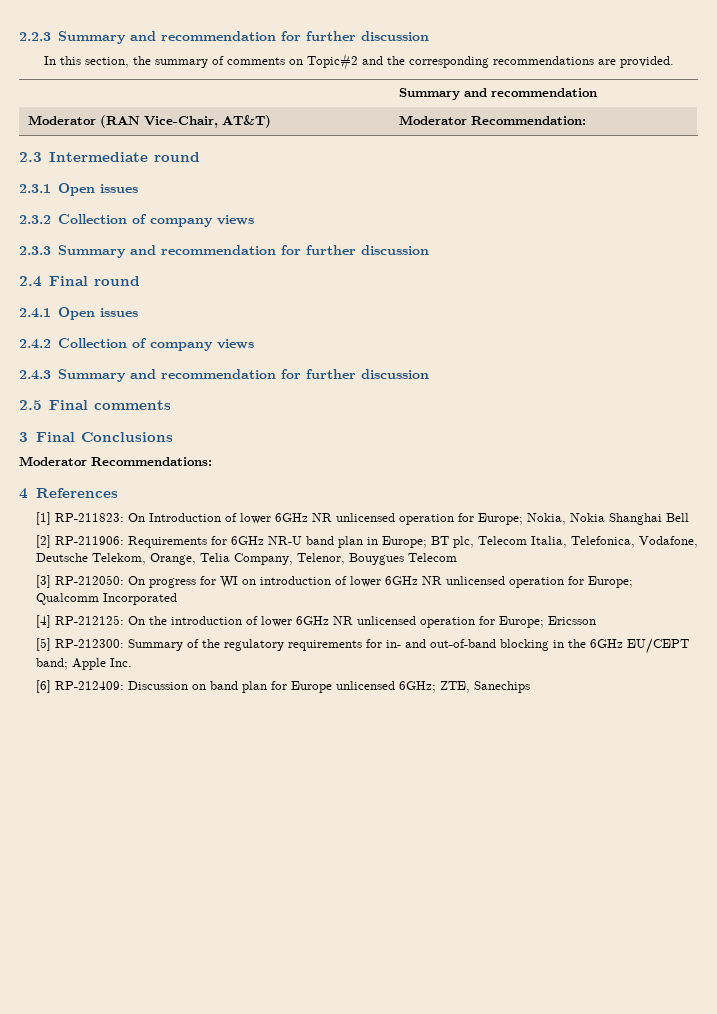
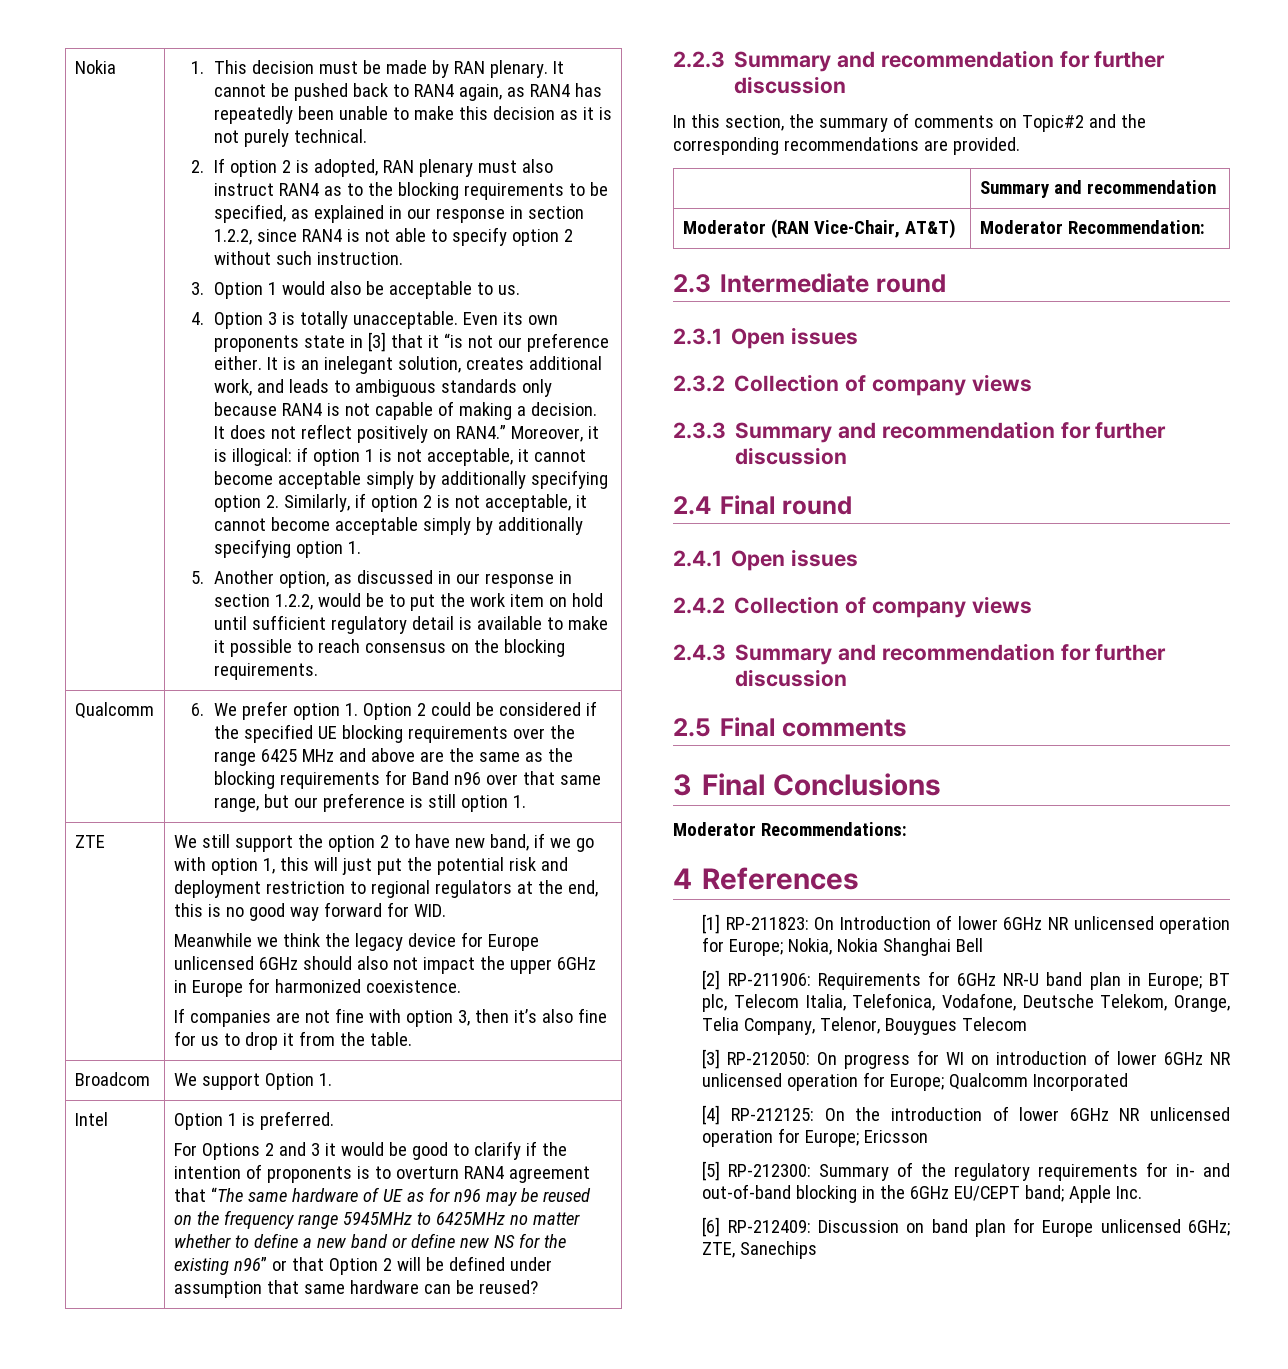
(19, 36) none -> [74,60,116,74] [191,60,564,78] [213,83,602,101] [213,106,612,124] [213,129,367,147] [191,158,553,177] [213,182,608,200] [213,204,584,223] [213,227,573,246] [213,251,403,265] [191,281,520,299] [191,311,558,329] [213,332,609,352] [213,356,602,374] [213,379,552,397] [213,401,597,420] [213,424,599,443] [213,447,586,466] [213,470,608,489] [213,493,587,512] [213,517,583,535] [213,539,361,558] [191,570,572,588] [213,593,603,611] [213,615,608,634] [213,639,565,657] [213,663,318,680] [74,702,154,719] [191,701,597,720] [213,724,575,743] [213,748,573,766] [213,770,601,789] [213,793,526,812] [74,835,105,848] [173,833,594,852] [173,857,568,875] [173,880,598,898] [173,902,446,921] [173,932,539,951] [173,956,596,974] [173,978,461,997] [173,1008,607,1027] [173,1031,412,1050] [74,1072,150,1086] [173,1073,332,1090] [74,1112,108,1126] [173,1111,334,1130] [173,1141,567,1160] [173,1164,590,1183] [173,1187,591,1206] [173,1210,580,1229] [173,1233,566,1248] [173,1256,552,1275] [173,1280,538,1298] Nokia | 1. This decision must be made by RAN plenary. It cannot be pushed back to RAN4 again, as RAN4 has repeatedly been unable to make this decision as it is not purely technical. // 2. If option 2 is adopted, RAN plenary must also instruct RAN4 as to the blocking requirements to be specified, as explained in our response in section 1.2.2, since RAN4 is not able to specify option 2 without such instruction. // 3. Option 1 would also be acceptable to us. // 4. Option 3 is totally unacceptable. Even its own proponents state in [3] that it “is not our preference either. It is an inelegant solution, creates additional work, and leads to ambiguous standards only because RAN4 is not capable of making a decision. It does not reflect positively on RAN4.” Moreover, it is illogical: if option 1 is not acceptable, it cannot become acceptable simply by additionally specifying option 2. Similarly, if option 2 is not acceptable, it cannot become acceptable simply by additionally specifying option 1. // 5. Another option, as discussed in our response in section 1.2.2, would be to put the work item on hold until sufficient regulatory detail is available to make it possible to reach consensus on the blocking requirements. // Qualcomm | 6. We prefer option 1. Option 2 could be considered if the specified UE blocking requirements over the range 6425 MHz and above are the same as the blocking requirements for Band n96 over that same range, but our preference is still option 1. // ZTE | We still support the option 2 to have new band, if we go with option 1, this will just put the potential risk and deployment restriction to regional regulators at the end, this is no good way forward for WID. // Meanwhile we think the legacy device for Europe unlicensed 6GHz should also not impact the upper 6GHz in Europe for harmonized coexistence. // If companies are not fine with option 3, then it’s also fine for us to drop it from the table. // Broadcom | We support Option 1. // Intel | Option 1 is preferred. // For Options 2 and 3 it would be good to clarify if the intention of proponents is to overturn RAN4 agreement that “The same hardware of UE as for n96 may be reused on the frequency range 5945MHz to 6425MHz no matter whether to define a new band or define new NS for the existing n96” or that Option 2 will be defined under assumption that same hardware can be reused? //

